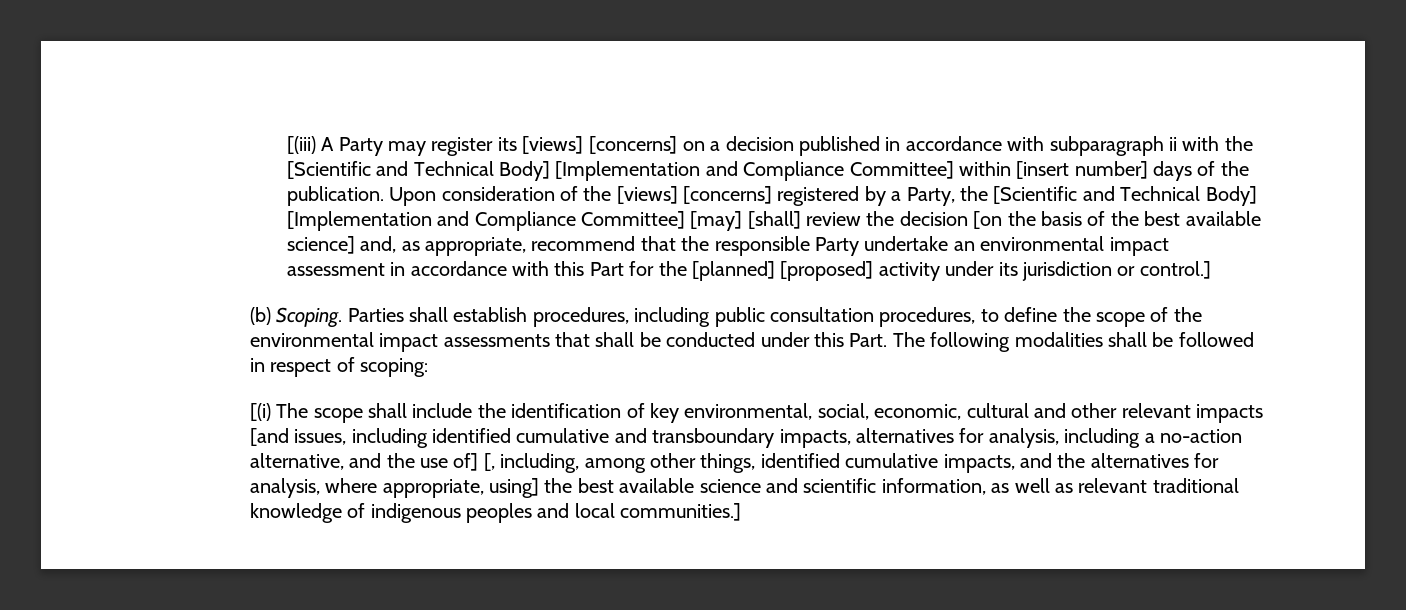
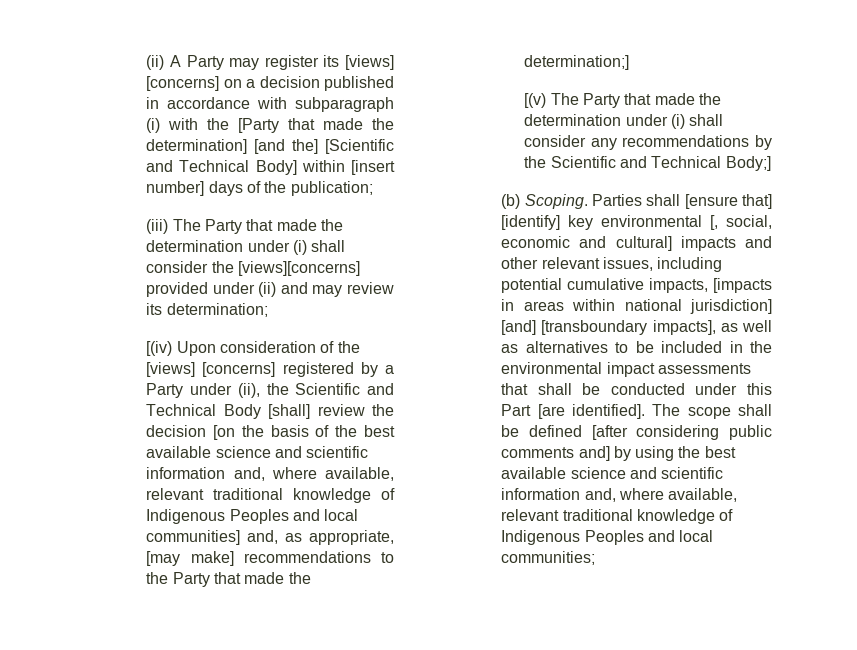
[286,136,316,154] [(iii) -> [146,55,165,70] (ii)
[1169,137,1178,151] ii -> [146,118,161,133] (i)
[286,161,954,181] [Scientific and Technical Body] [Implementation and Compliance Committee] -> [238,118,395,133] [146,139,395,154] [146,160,297,175] [Party that made the determination] [and the] [Scientific and Technical Body]
[286,186,384,206] publication. -> [290,181,373,196] [146,219,343,234] [146,240,346,255] [146,261,360,276] [146,282,395,297] [146,303,268,317] [146,341,173,356] publication; // (iii) The Party that made the determination under (i) shall consider the [views][concerns] provided under (ii) and may review its determination; // [(iv)
[906,186,1257,206] [286,211,743,231] Party, the [Scientific and Technical Body] [Implementation and Compliance Committee] [may] -> [146,383,394,398] [146,404,261,419] Party under (ii), the Scientific and Technical Body
[286,236,1169,256] [286,261,1211,281] [249,307,1169,328] science] and, as appropriate, recommend that the responsible Party undertake an environmental impact assessment in accordance with this Part for the [planned] [proposed] activity under its jurisdiction or control.] // (b) Scoping. Parties shall establish procedures, including public consultation procedures, to define the scope of -> [215,446,369,458] [146,467,394,481] [146,488,396,503] [146,509,359,524] [146,530,395,545] [146,551,394,566] [146,572,311,587] [524,55,630,70] [524,93,721,108] [524,114,724,129] [524,135,772,150] [524,156,771,171] [501,194,772,209] [501,215,772,230] [501,236,772,251] [501,257,723,272] [501,278,772,293] [501,299,772,314] [501,320,772,335] [501,341,743,353] science and scientific information and, where available, relevant traditional knowledge of Indigenous Peoples and local communities] and, as appropriate, [may make] recommendations to the Party that made the determination;] // [(v) The Party that made the determination under (i) shall consider any recommendations by the Scientific and Technical Body;] // (b) Scoping. Parties shall [ensure that] [identify] key environmental [, social, economic and cultural] impacts and other relevant issues, including potential cumulative impacts, [impacts in areas within national jurisdiction] [and] [transboundary impacts], as well as alternatives to be included in
[849,332,1254,352] [249,357,428,377] [249,403,1264,423] [249,428,1242,448] [249,453,1220,473] [249,478,1239,498] [249,503,742,523] Part. The following modalities shall be followed in respect of scoping: // [(i) The scope shall include the identification of key environmental, social, economic, cultural and other relevant impacts [and issues, including identified cumulative and transboundary impacts, alternatives for analysis, including a no-action alternative, and the use of] [, including, among other things, identified cumulative impacts, and the alternatives for analysis, where appropriate, using] the best available science and scientific information, as well as relevant traditional knowledge of indigenous peoples and local communities.] -> [501,404,772,419] [501,425,772,440] [501,446,736,461] [501,467,724,479] [501,488,738,502] [501,509,734,524] [501,530,714,545] [501,551,596,565] Part [are identified]. The scope shall be defined [after considering public comments and] by using the best available science and scientific information and, where available, relevant traditional knowledge of Indigenous Peoples and local communities;

